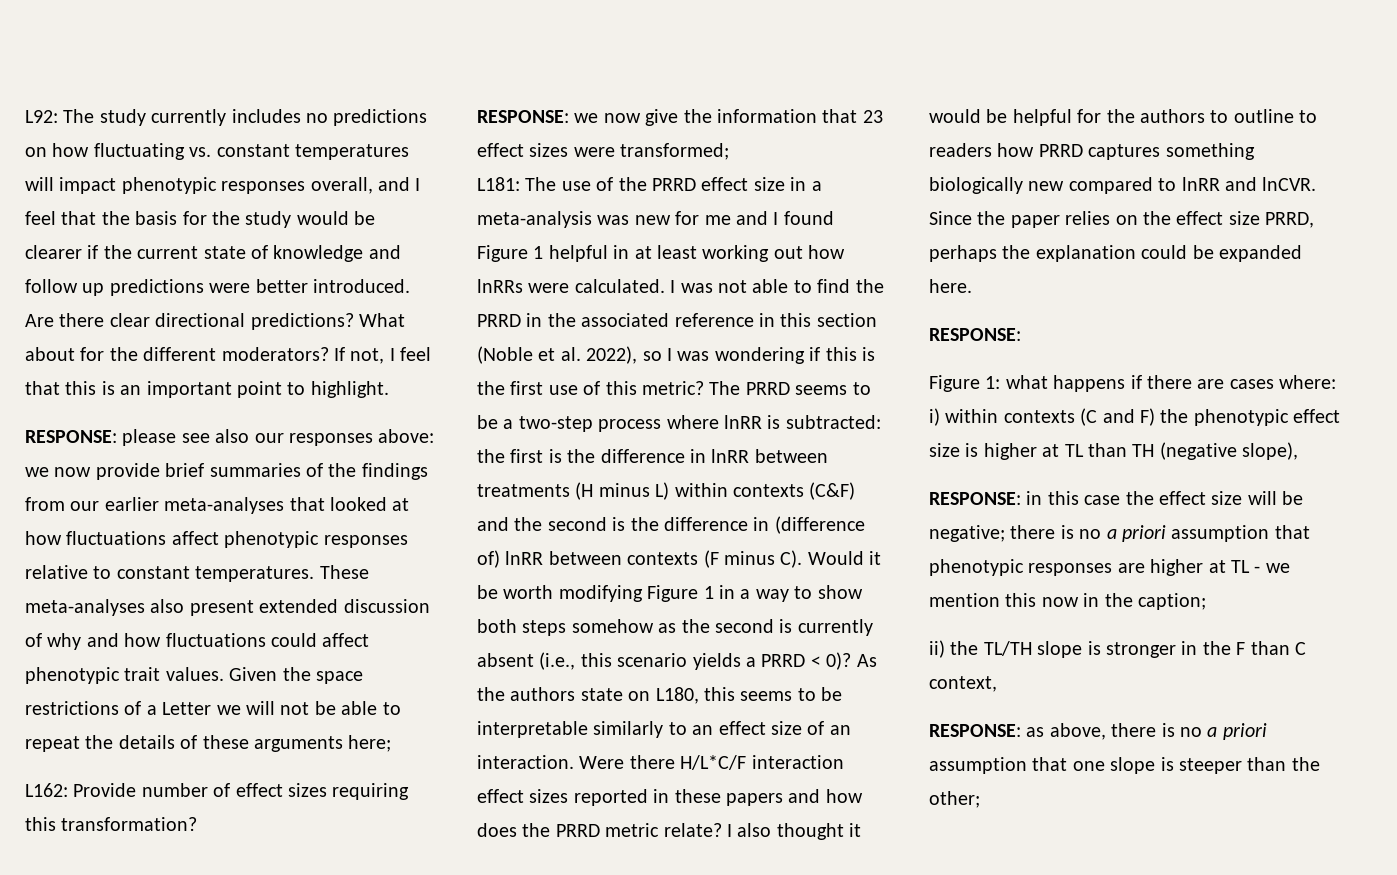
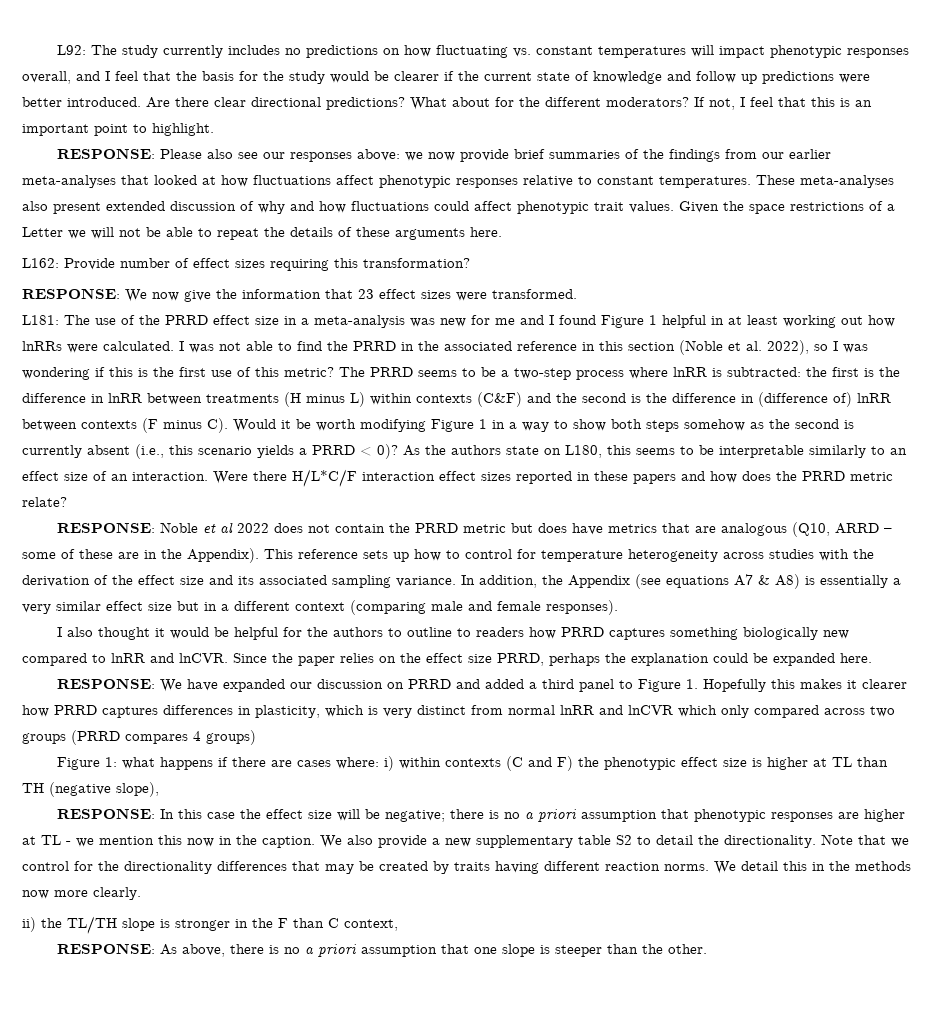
[122,429,250,446] please see also -> [159,149,258,159] Please also see
[348,735,392,752] here; -> [470,227,502,237] here.
[574,113,599,123] we -> [125,289,147,302] We
[620,143,730,160] transformed; -> [492,289,577,299] transformed.
(722, 830) none -> [56,522,892,537] [22,548,874,563] [22,574,901,589] [22,600,618,615] // RESPONSE: Noble et al 2022 does not contain the PRRD metric but does have metrics that are analogous (Q10, ARRD – some of these are in the Appendix). This reference sets up how to control for temperature heterogeneity across studies with the derivation of the effect size and its associated sampling variance. In addition, the Appendix (see equations A7 & A8) is essentially a very similar effect size but in a different context (comparing male and female responses). //
(1021, 334) none -> [159,679,907,692] [22,705,895,718] [22,730,256,745] We have expanded our discussion on PRRD and added a third panel to Figure 1. Hopefully this makes it clearer how PRRD captures differences in plasticity, which is very distinct from normal lnRR and lnCVR which only compared across two groups (PRRD compares 4 groups)
[1026,491,1043,505] in -> [159,809,174,819] In
[1138,593,1206,610] caption; -> [262,834,909,848] [22,861,911,874] [22,887,141,900] caption. We also provide a new supplementary table S2 to detail the directionality. Note that we control for the directionality differences that may be created by traits having different reaction norms. We detail this in the methods now more clearly.
[1026,727,1045,737] as -> [159,944,177,955] As
[929,791,980,808] other; -> [667,944,707,954] other.

